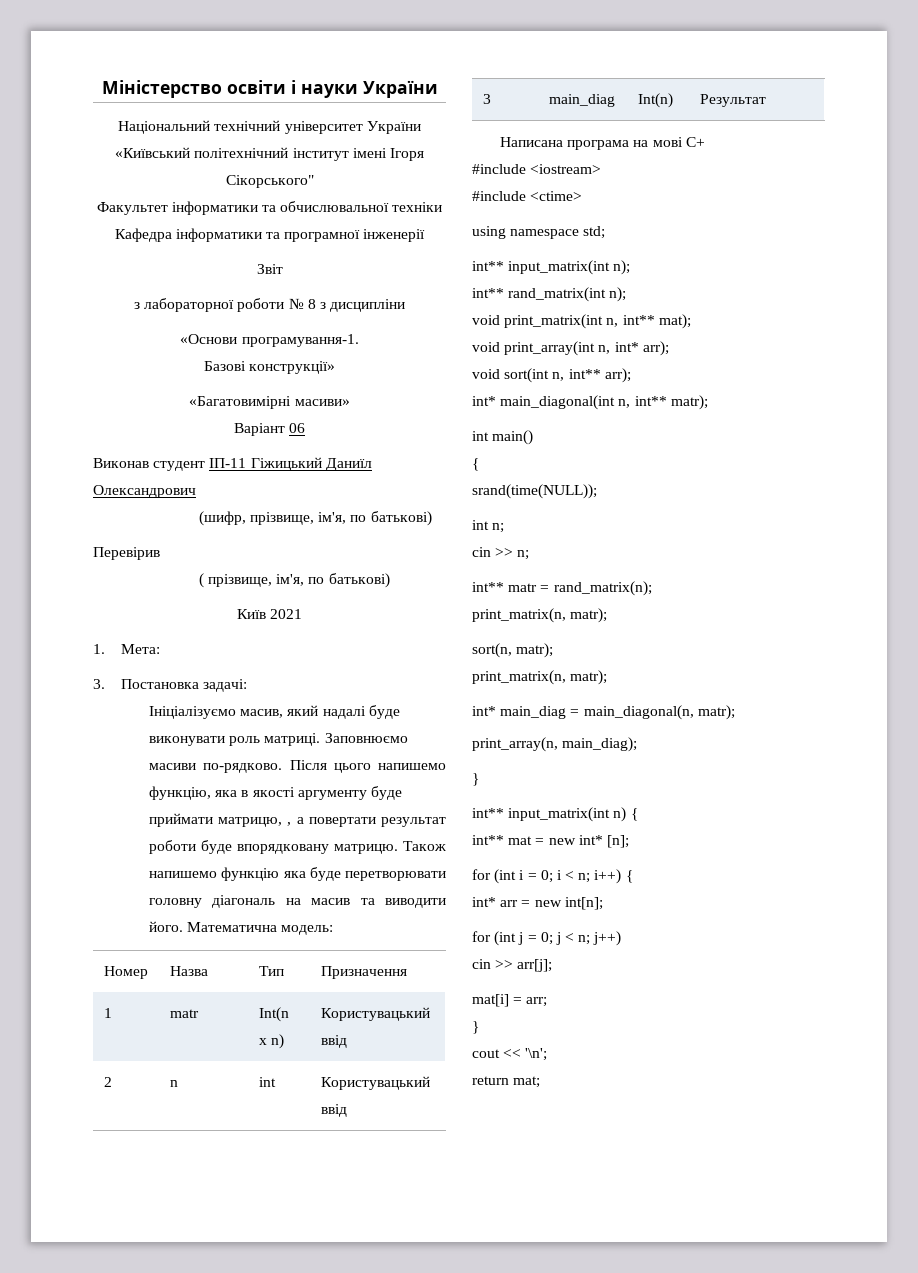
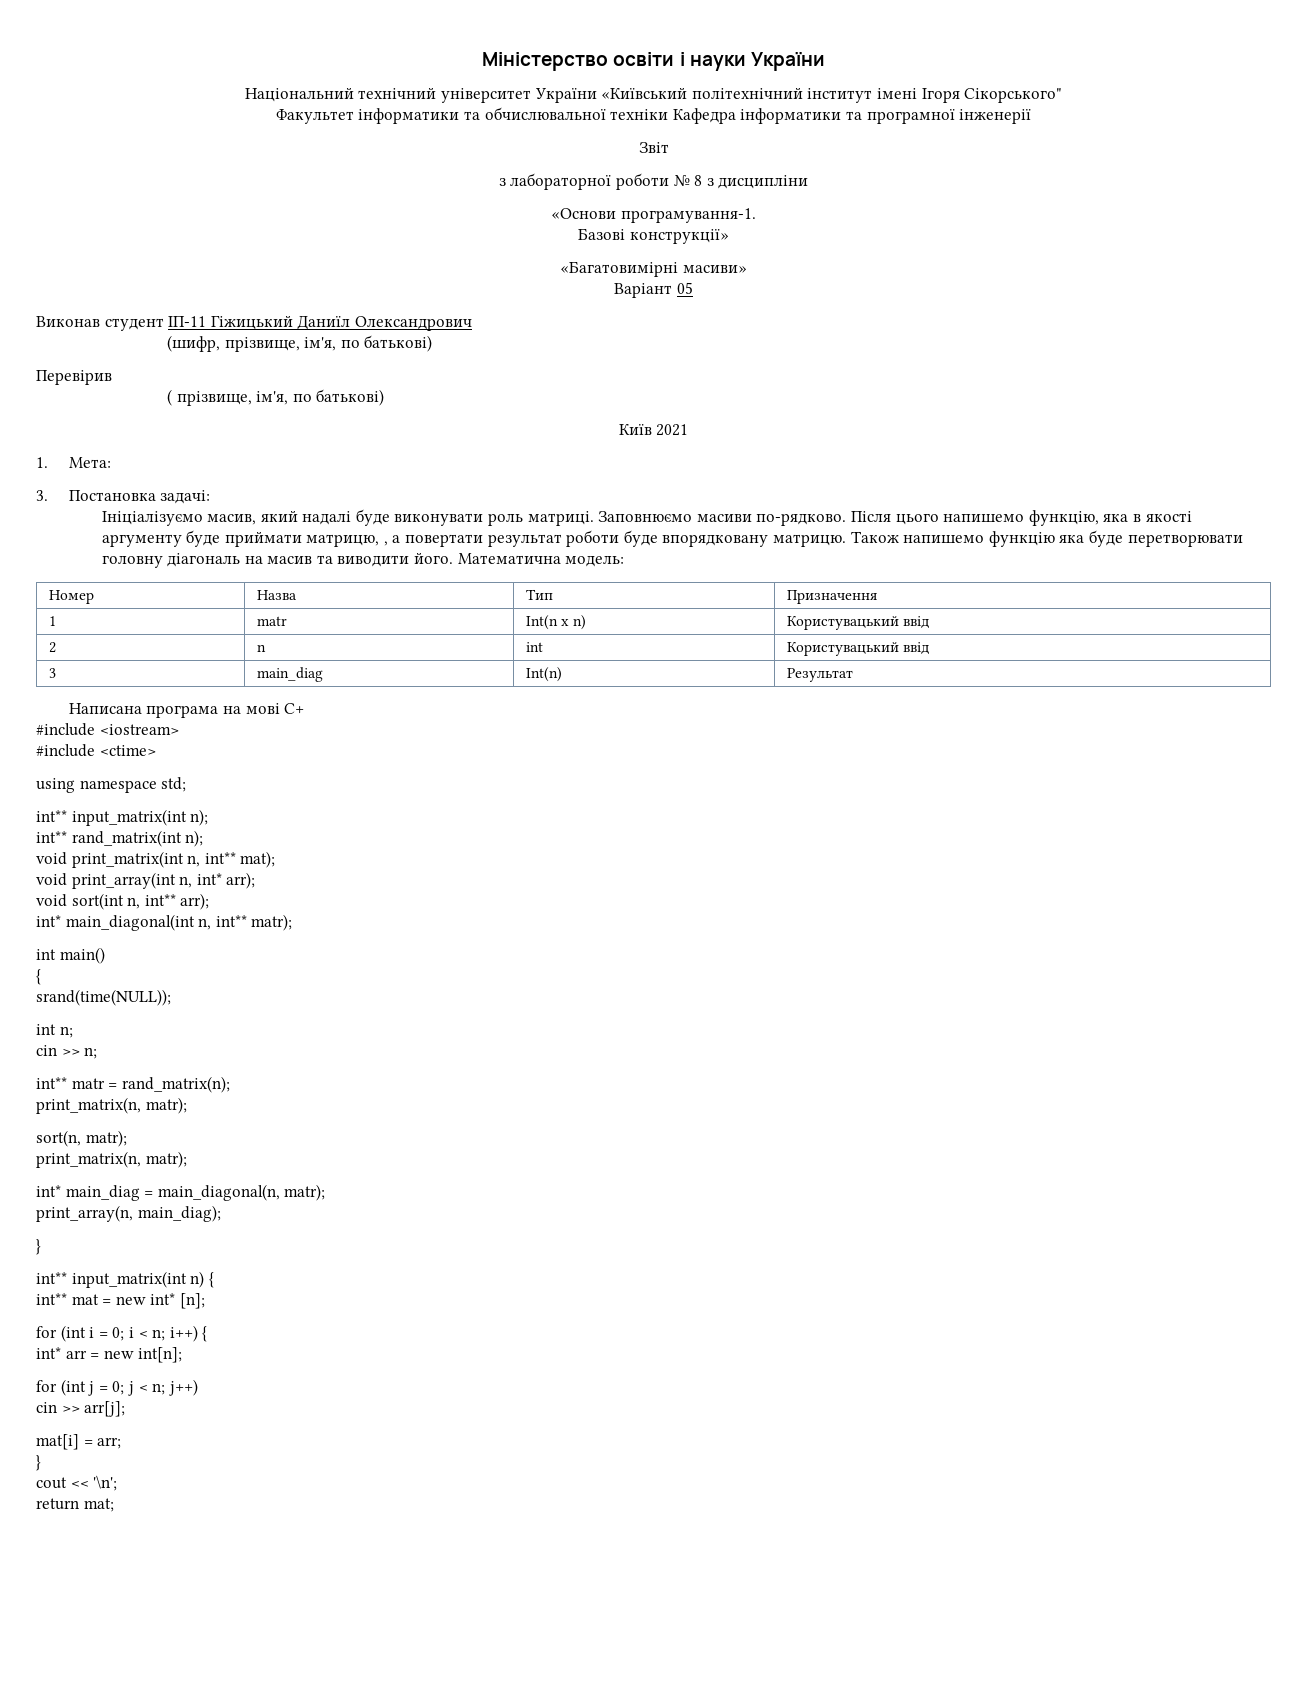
[289,423,306,433] 06 -> [676,282,693,294] 05

